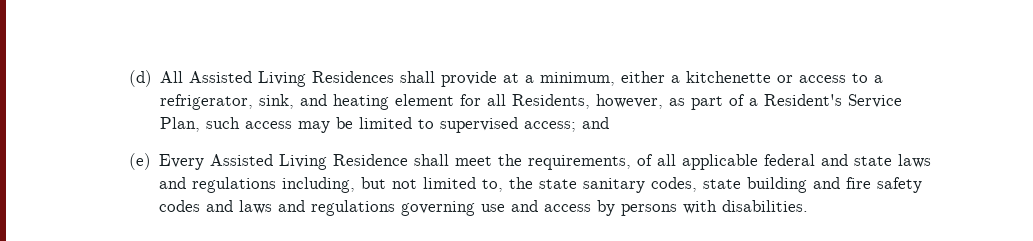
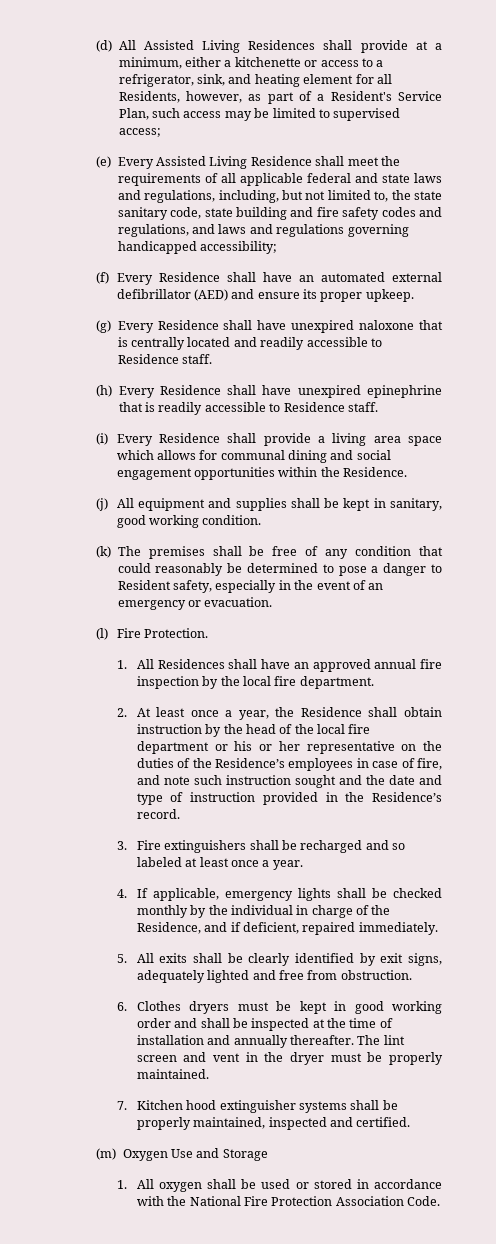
[581,117,609,129] and -> (161, 132) none
[527,155,631,170] requirements, -> [117,173,201,186] requirements
[191,177,276,193] regulations -> [144,190,216,203] regulations,
[650,177,697,192] codes, -> [170,207,202,219] code,
(233, 206) none -> [117,224,216,237] regulations, and
[480,200,808,216] use and access by persons with disabilities. -> [117,241,278,254] [96,272,443,285] [116,289,414,302] [96,320,443,333] [117,337,382,350] [117,354,213,364] [96,385,442,398] [118,402,378,415] [96,433,443,446] [116,450,391,463] [116,467,408,480] [96,498,443,511] [116,515,262,528] [96,546,443,559] [117,563,442,576] [117,580,384,593] [117,597,273,610] [96,628,208,640] [116,659,443,672] [136,676,374,689] [116,707,442,720] [136,724,371,737] [136,741,443,754] [136,758,442,771] [136,775,442,788] [136,792,442,805] [136,809,180,819] [116,840,406,853] [136,857,303,870] [116,888,443,901] [136,905,391,918] [136,922,438,935] [116,953,442,966] [136,970,412,983] [116,1001,442,1014] [136,1018,393,1031] [136,1035,405,1048] [136,1052,443,1065] [136,1069,209,1079] [116,1100,398,1113] [136,1117,411,1130] [96,1148,268,1161] [116,1179,442,1192] [136,1196,441,1206] handicapped accessibility; // (f) Every Residence shall have an automated external defibrillator (AED) and ensure its proper upkeep. // (g) Every Residence shall have unexpired naloxone that is centrally located and readily accessible to Residence staff. // (h) Every Residence shall have unexpired epinephrine that is readily accessible to Residence staff. // (i) Every Residence shall provide a living area space which allows for communal dining and social engagement opportunities within the Residence. // (j) All equipment and supplies shall be kept in sanitary, good working condition. // (k) The premises shall be free of any condition that could reasonably be determined to pose a danger to Resident safety, especially in the event of an emergency or evacuation. // (l) Fire Protection. // 1. All Residences shall have an approved annual fire inspection by the local fire department. // 2. At least once a year, the Residence shall obtain instruction by the head of the local fire department or his or her representative on the duties of the Residence’s employees in case of fire, and note such instruction sought and the date and type of instruction provided in the Residence’s record. // 3. Fire extinguishers shall be recharged and so labeled at least once a year. // 4. If applicable, emergency lights shall be checked monthly by the individual in charge of the Residence, and if deficient, repaired immediately. // 5. All exits shall be clearly identified by exit signs, adequately lighted and free from obstruction. // 6. Clothes dryers must be kept in good working order and shall be inspected at the time of installation and annually thereafter. The lint screen and vent in the dryer must be properly maintained. // 7. Kitchen hood extinguisher systems shall be properly maintained, inspected and certified. // (m) Oxygen Use and Storage // 1. All oxygen shall be used or stored in accordance with the National Fire Protection Association Code.

